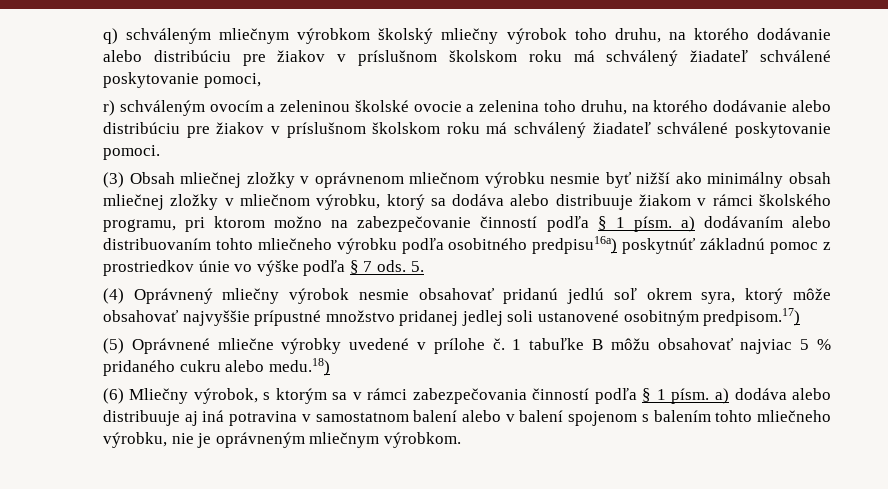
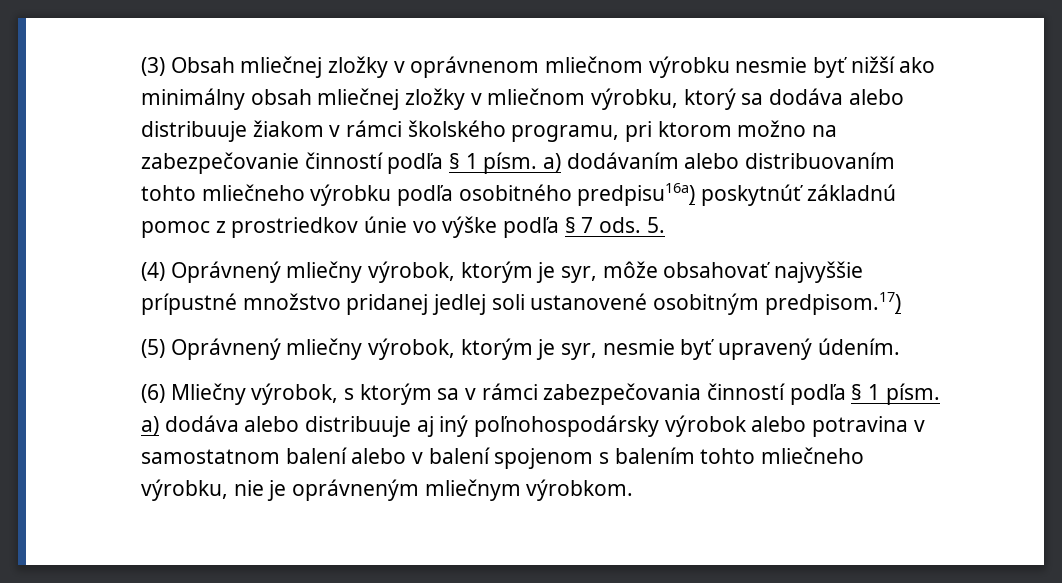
[102,28,831,44] [102,50,832,66] [102,72,261,88] [102,100,832,116] [102,122,831,138] [102,145,160,160] q) schváleným mliečnym výrobkom školský mliečny výrobok toho druhu, na ktorého dodávanie alebo distribúciu pre žiakov v príslušnom školskom roku má schválený žiadateľ schválené poskytovanie pomoci, // r) schváleným ovocím a zeleninou školské ovocie a zelenina toho druhu, na ktorého dodávanie alebo distribúciu pre žiakov v príslušnom školskom roku má schválený žiadateľ schválené poskytovanie pomoci. // -> (140, 66) none
[289,288,784,304] výrobok nesmie obsahovať pridanú jedlú soľ okrem syra, ktorý -> [367,261,597,283] výrobok, ktorým je syr,
[131,338,832,354] [102,358,330,376] Oprávnené mliečne výrobky uvedené v prílohe č. 1 tabuľke B môžu obsahovať najviac 5 % pridaného cukru alebo medu.18) -> [170,338,900,360] Oprávnený mliečny výrobok, ktorým je syr, nesmie byť upravený údením.
[202,410,225,422] iná -> [439,415,807,437] iný poľnohospodársky výrobok alebo

